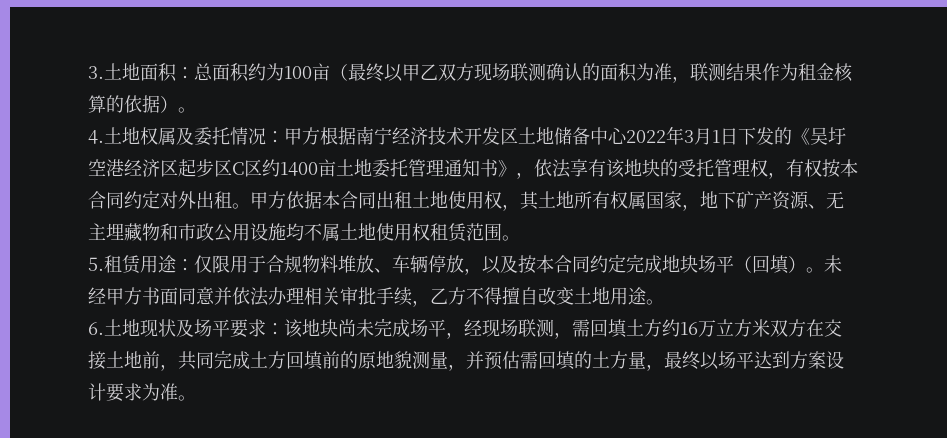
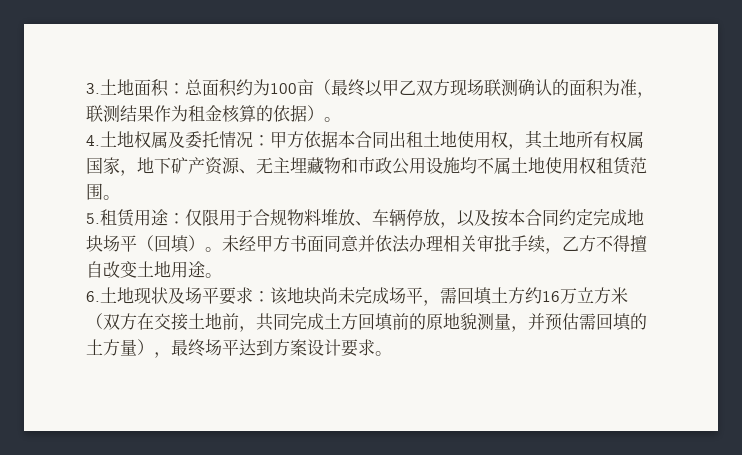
[320,126,846,145] [88,159,858,179] [88,190,286,209] 根据南宁经济技术开发区土地储备中心2022年3月1日下发的《吴圩空港经济区起步区C区约1400亩土地委托管理通知书》，依法享有该地块的受托管理权，有权按本合同约定对外出租。甲方 -> (304, 139) none
[464,319,572,339] 经现场联测， -> (440, 303) none
(770, 328) none -> [86,313,103,329] （
[646,351,719,371] ，最终以 -> [137,339,205,358] ），最终
[142,383,178,401] 为准 -> (375, 347) none

